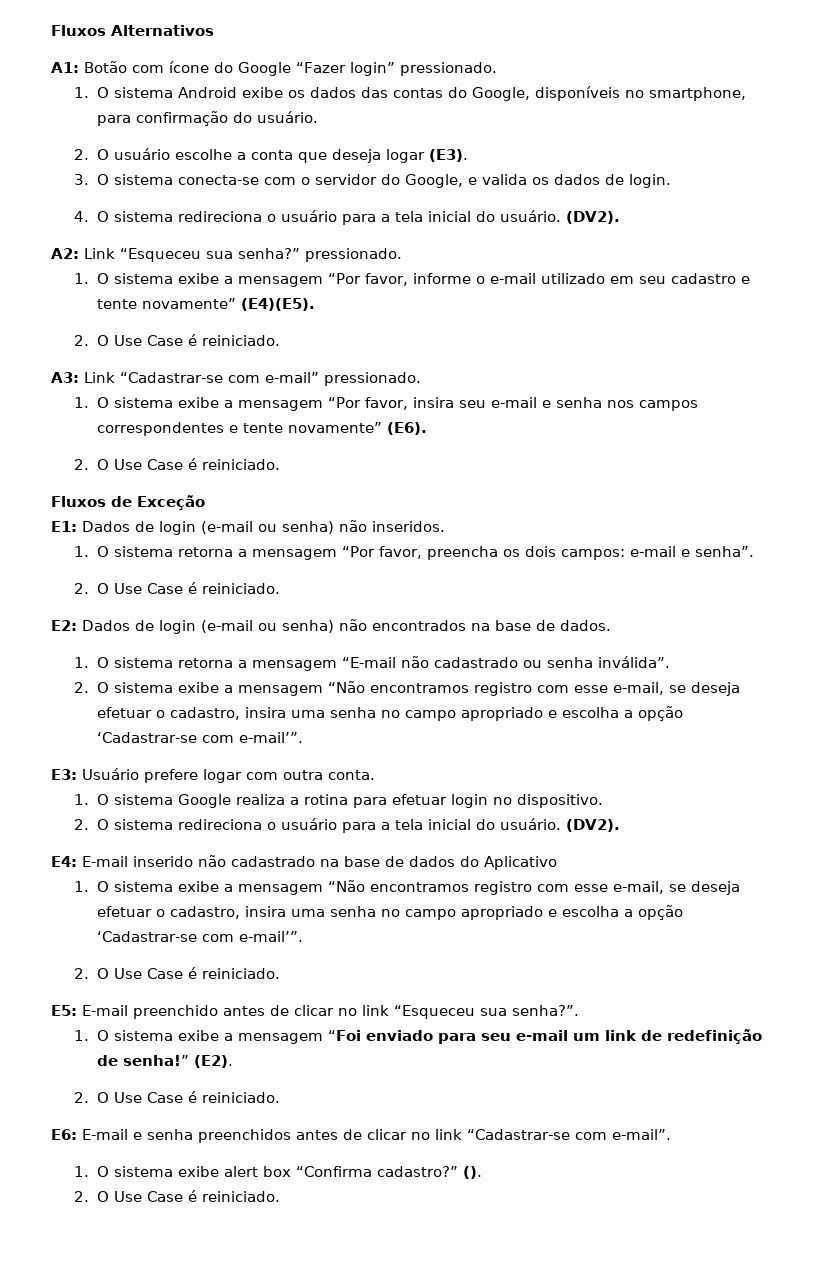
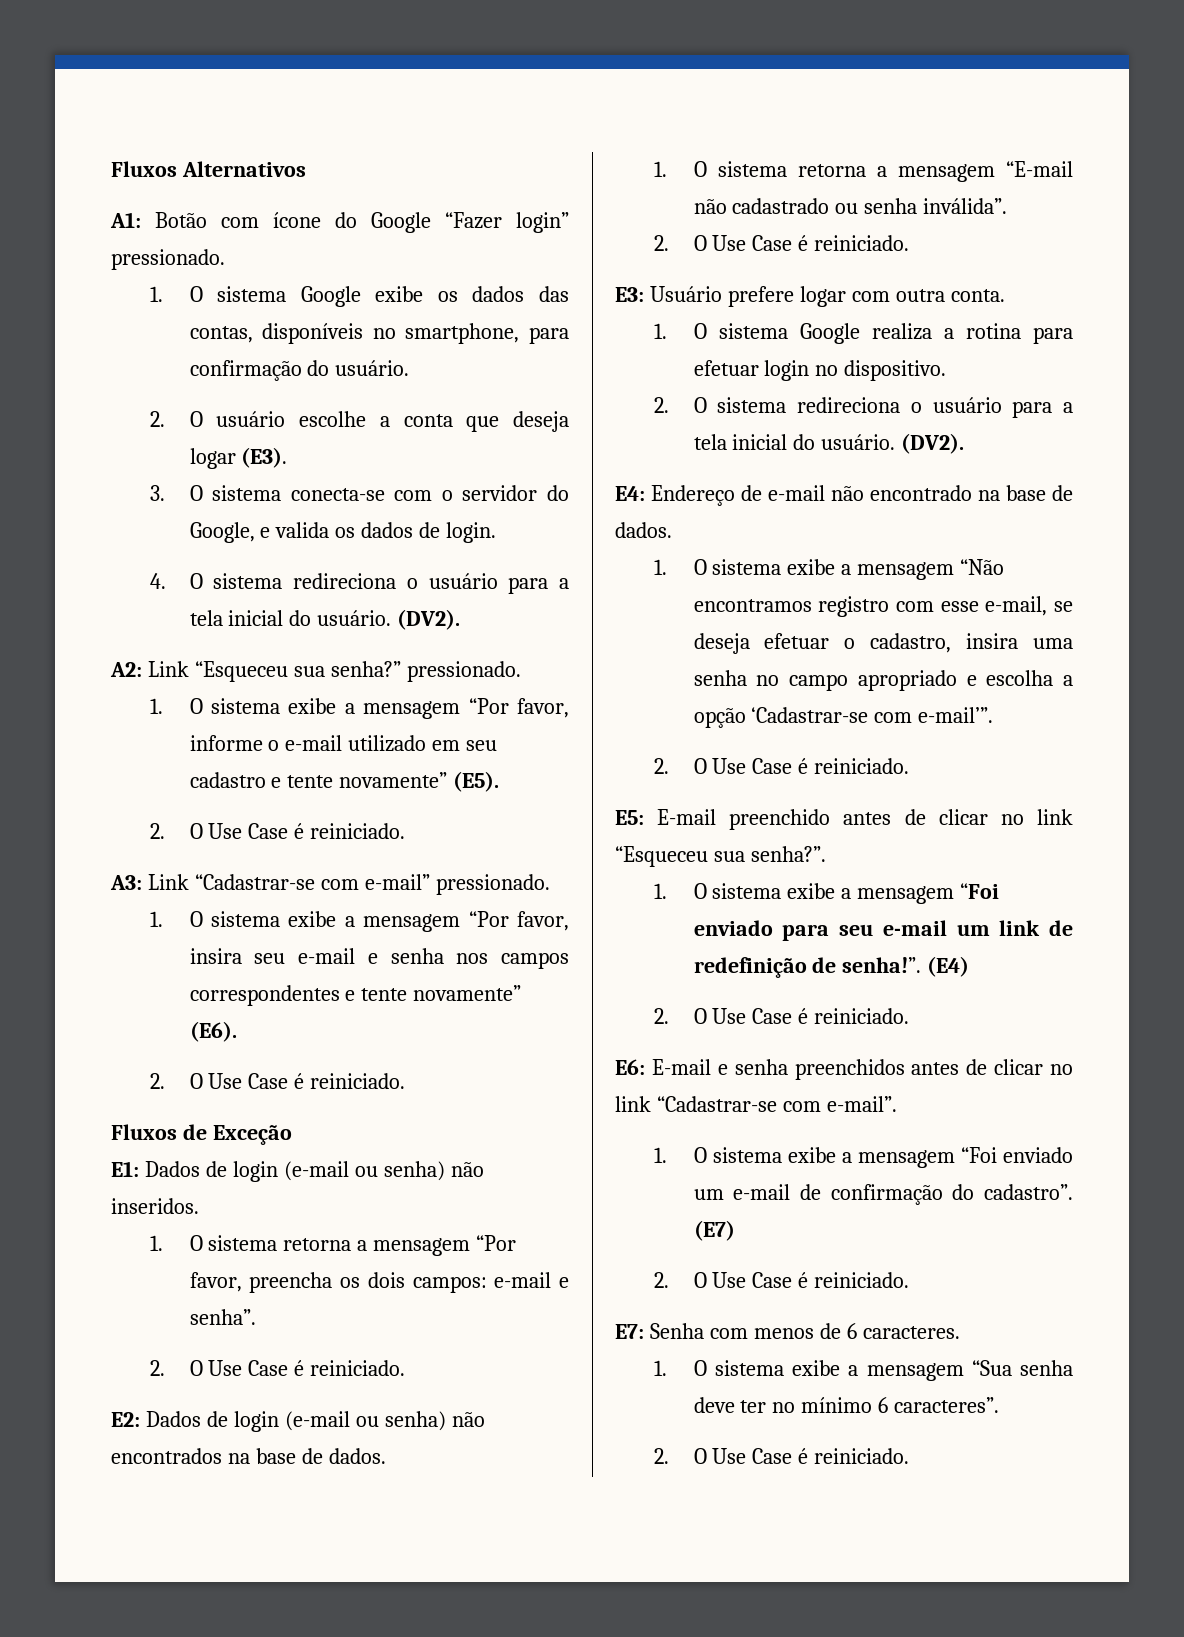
[177,87,237,98] Android -> [300,286,361,307] Google
[392,87,530,101] contas do Google, -> [189,326,253,343] contas,
[240,298,315,311] (E4)(E5). -> [453,771,500,792] (E5).
[113,681,740,696] [96,706,683,721] [96,732,303,743] sistema exibe a mensagem “Não encontramos registro com esse e-mail, se deseja efetuar o cadastro, insira uma senha no campo apropriado e escolha a opção ‘Cadastrar-se com e-mail’”. -> [712,235,910,251] Use Case é reiniciado.
[82,855,557,870] E-mail inserido não cadastrado na base de dados do Aplicativo -> [651,485,1073,506] [615,522,672,538] Endereço de e-mail não encontrado na base de dados.
[122,1055,233,1068] senha!” (E2). -> [842,956,970,977] senha!”. (E4)
[223,1166,482,1179] [73,1190,280,1202] alert box “Confirma cadastro?” (). // 2. O Use Case é reiniciado. -> [841,1147,1073,1168] [693,1184,1073,1205] [693,1220,735,1241] [654,1272,910,1288] [615,1323,960,1339] [654,1360,1073,1381] [693,1397,1000,1413] [654,1448,910,1464] a mensagem “Foi enviado um e-mail de confirmação do cadastro”. (E7) // 2. O Use Case é reiniciado. // E7: Senha com menos de 6 caracteres. // 1. O sistema exibe a mensagem “Sua senha deve ter no mínimo 6 caracteres”. // 2. O Use Case é reiniciado.

